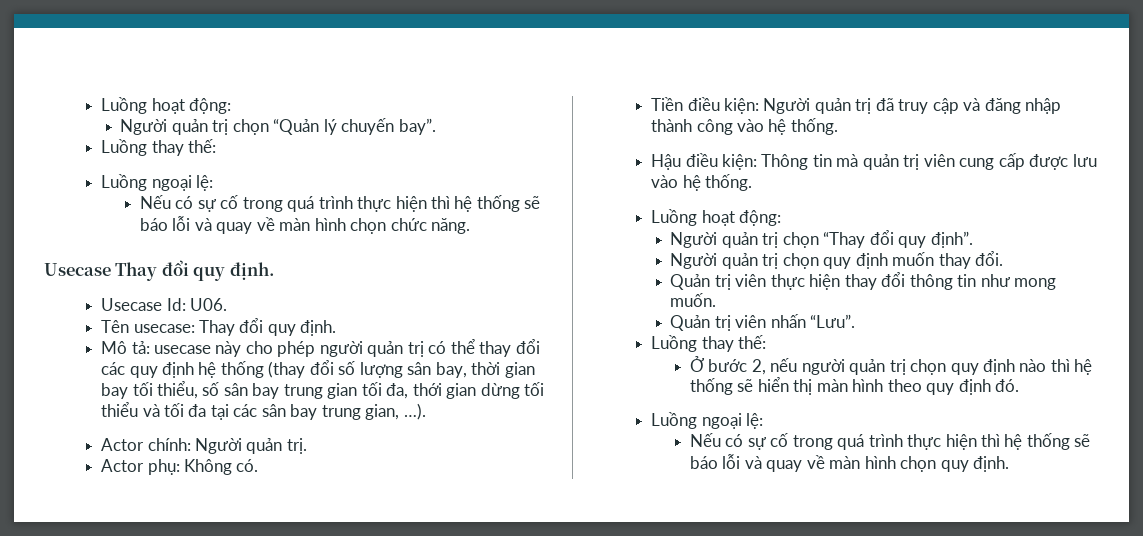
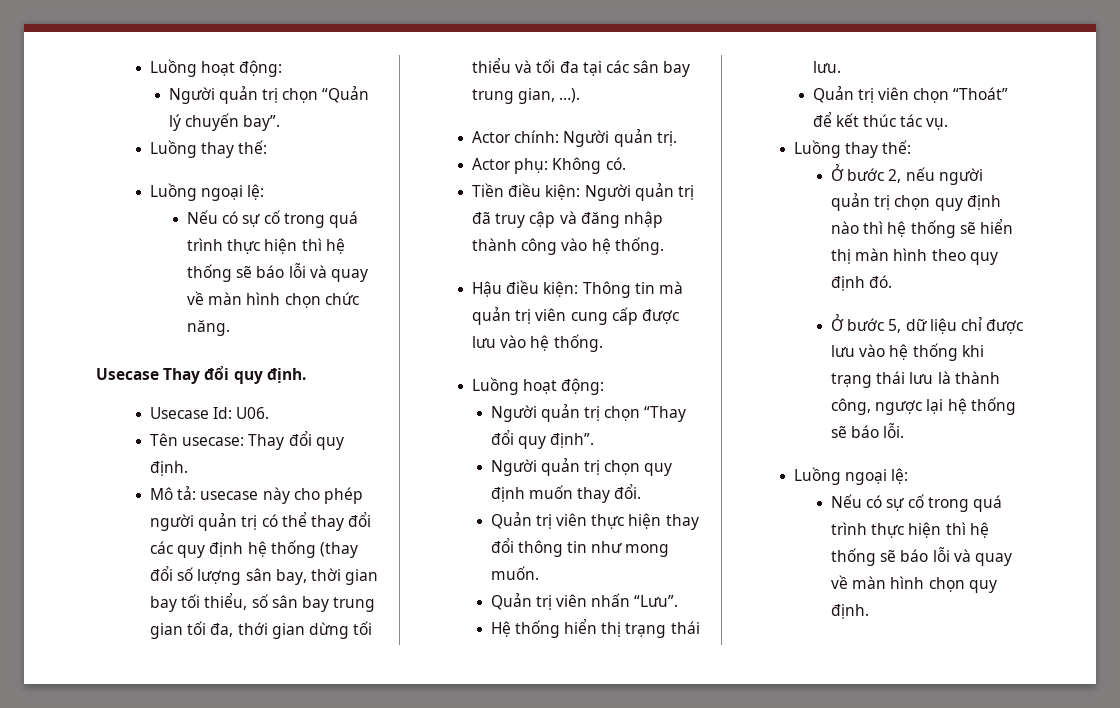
(856, 321) none -> [490,619,700,638] [812,61,841,73] [812,86,1009,103] [812,112,949,130] // Hệ thống hiển thị trạng thái lưu. // Quản trị viên chọn “Thoát” để kết thúc tác vụ.
(1020, 385) none -> [831,314,1024,334] [831,343,984,361] [831,371,1000,388] [831,397,1016,415] [831,423,905,438] // Ở bước 5, dữ liệu chỉ được lưu vào hệ thống khi trạng thái lưu là thành công, ngược lại hệ thống sẽ báo lỗi.

